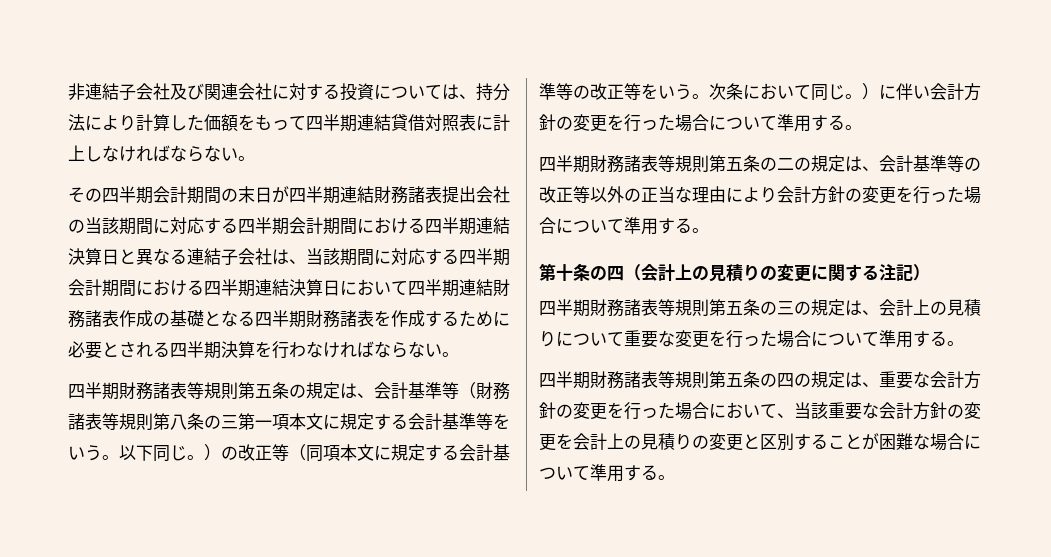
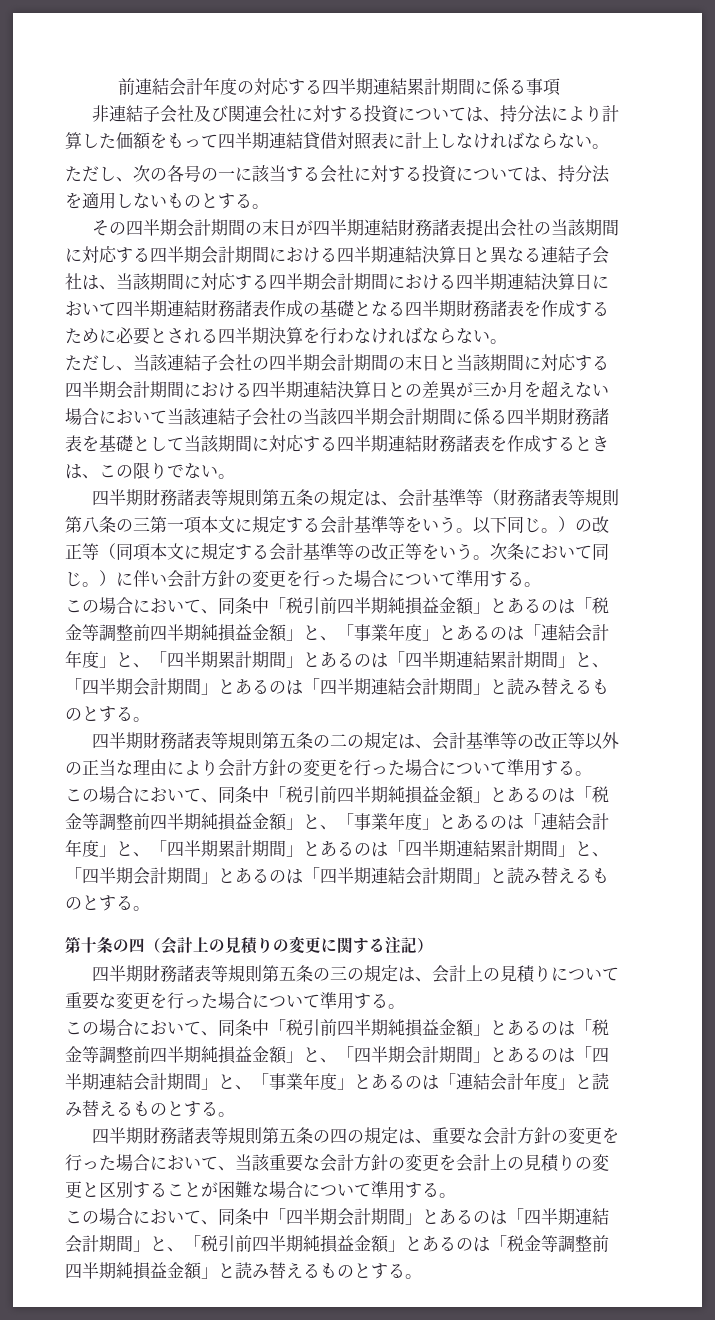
(68, 91) none -> [118,77,561,96] 前連結会計年度の対応する四半期連結累計期間に係る事項 //
(255, 158) none -> [65,164,610,183] [65,192,269,209] // ただし、次の各号の一に該当する会社に対する投資については、持分法を適用しないものとする。
(459, 354) none -> [65,354,609,372] [65,380,609,399] [65,408,609,426] [65,435,609,453] [65,462,235,479] // ただし、当該連結子会社の四半期会計期間の末日と当該期間に対応する四半期会計期間における四半期連結決算日との差異が三か月を超えない場合において当該連結子会社の当該四半期会計期間に係る四半期財務諸表を基礎として当該期間に対応する四半期連結財務諸表を作成するときは、この限りでない。
(862, 127) none -> [65,597,609,615] [65,623,609,642] [65,650,609,668] [65,678,609,696] [65,706,150,722] // この場合において、同条中「税引前四半期純損益金額」とあるのは「税金等調整前四半期純損益金額」と、「事業年度」とあるのは「連結会計年度」と、「四半期累計期間」とあるのは「四半期連結累計期間」と、「四半期会計期間」とあるのは「四半期連結会計期間」と読み替えるものとする。
(709, 230) none -> [65,786,609,804] [65,812,609,831] [65,839,609,857] [65,867,609,885] [65,895,150,911] // この場合において、同条中「税引前四半期純損益金額」とあるのは「税金等調整前四半期純損益金額」と、「事業年度」とあるのは「連結会計年度」と、「四半期累計期間」とあるのは「四半期連結累計期間」と、「四半期会計期間」とあるのは「四半期連結会計期間」と読み替えるものとする。
(964, 343) none -> [65,1019,609,1037] [65,1046,609,1064] [65,1072,609,1091] [65,1100,235,1117] // この場合において、同条中「税引前四半期純損益金額」とあるのは「税金等調整前四半期純損益金額」と、「四半期会計期間」とあるのは「四半期連結会計期間」と、「事業年度」とあるのは「連結会計年度」と読み替えるものとする。
(675, 477) none -> [65,1208,609,1226] [65,1235,609,1253] [65,1262,422,1280] // この場合において、同条中「四半期会計期間」とあるのは「四半期連結会計期間」と、「税引前四半期純損益金額」とあるのは「税金等調整前四半期純損益金額」と読み替えるものとする。

